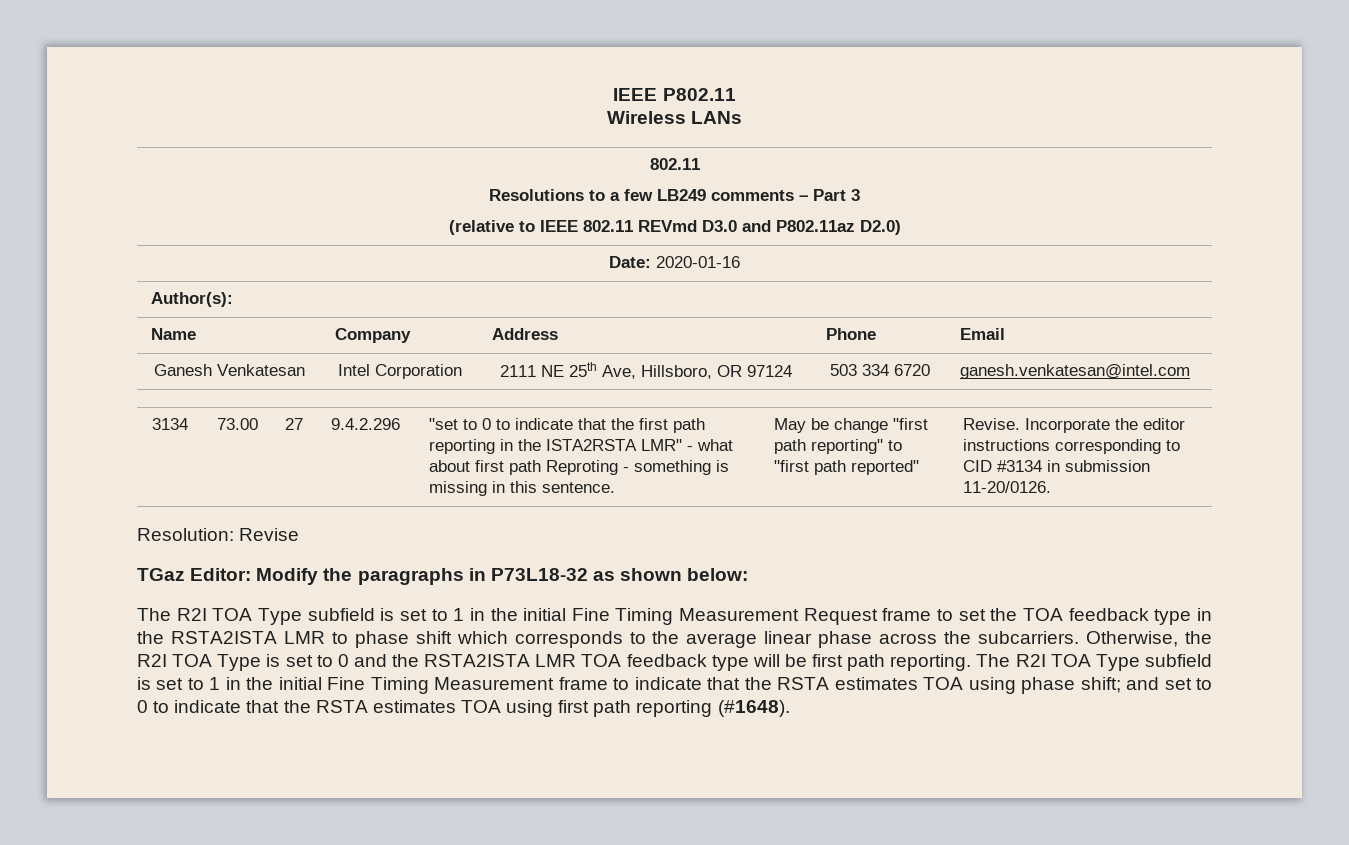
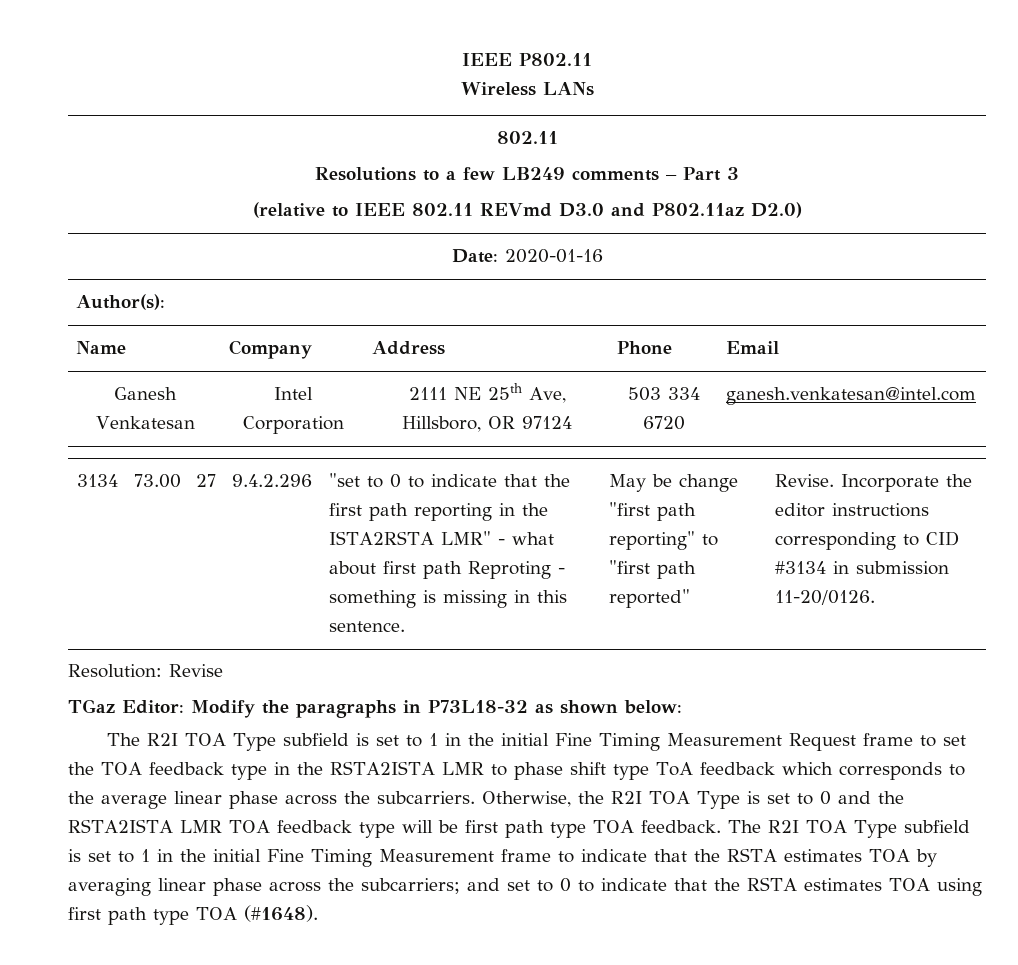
(452, 637) none -> [612,762,775,780] type ToA feedback
[890,654,972,671] reporting. -> [549,820,721,838] type TOA feedback.
[968,677,1121,694] using phase shift; -> [915,849,937,867] [68,878,460,896] by averaging linear phase across the subcarriers;
[636,700,713,717] reporting -> [153,907,237,925] type TOA

